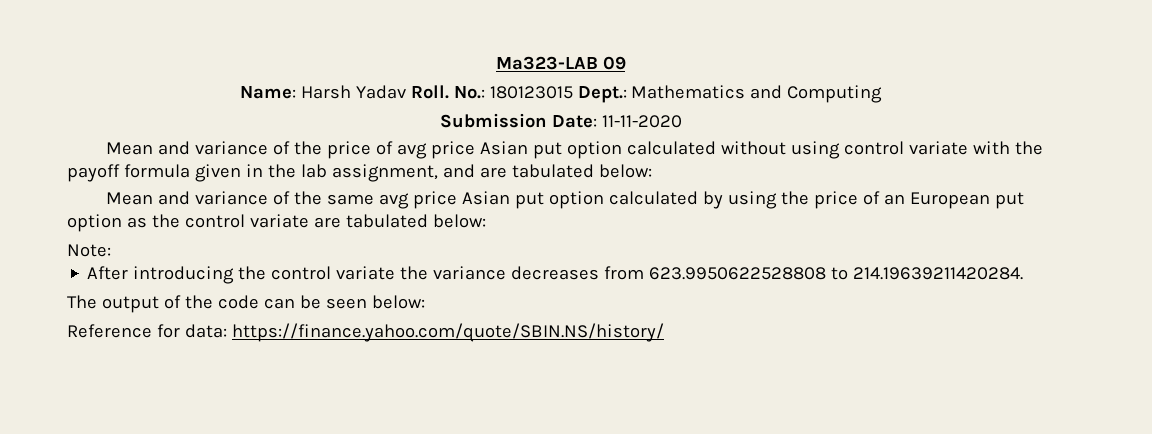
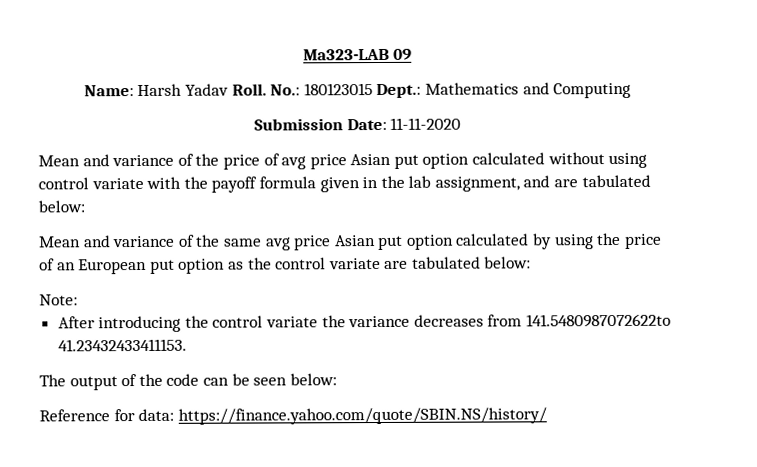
[649,267,1024,280] 623.9950622528808 to 214.19639211420284. -> [526,313,672,328] [57,338,187,352] 141.5480987072622to 41.23432433411153.

